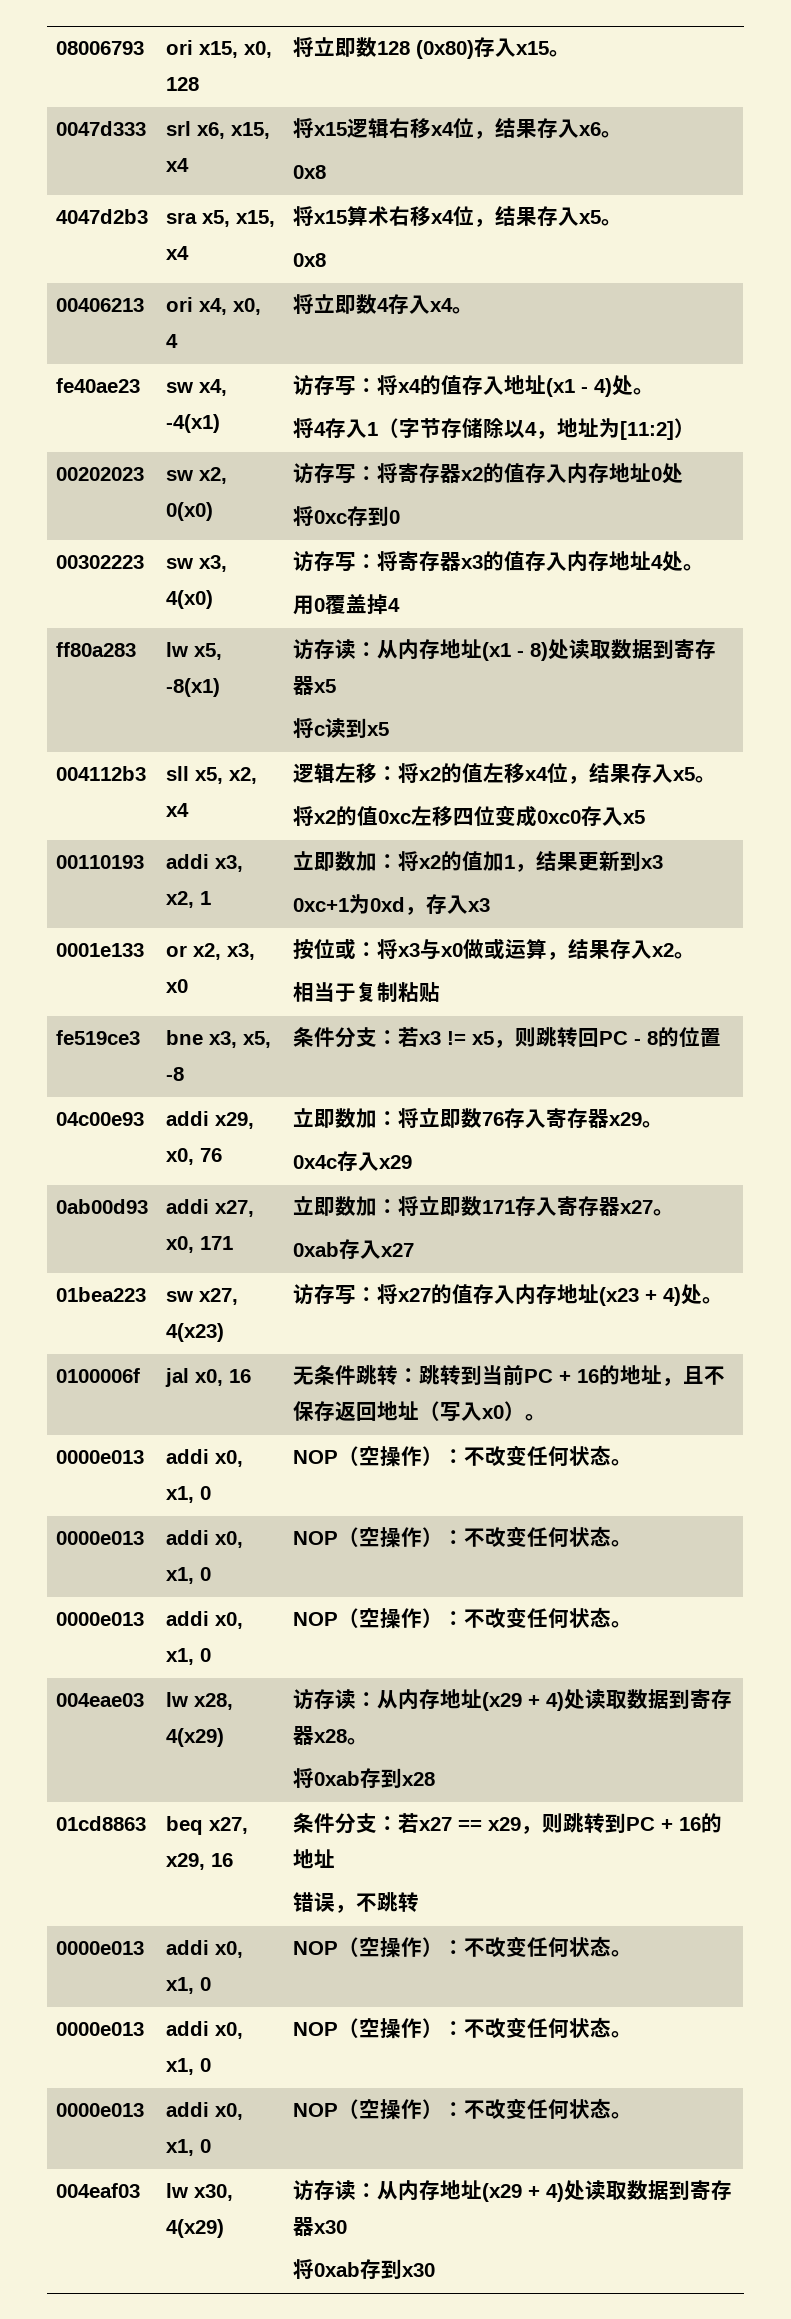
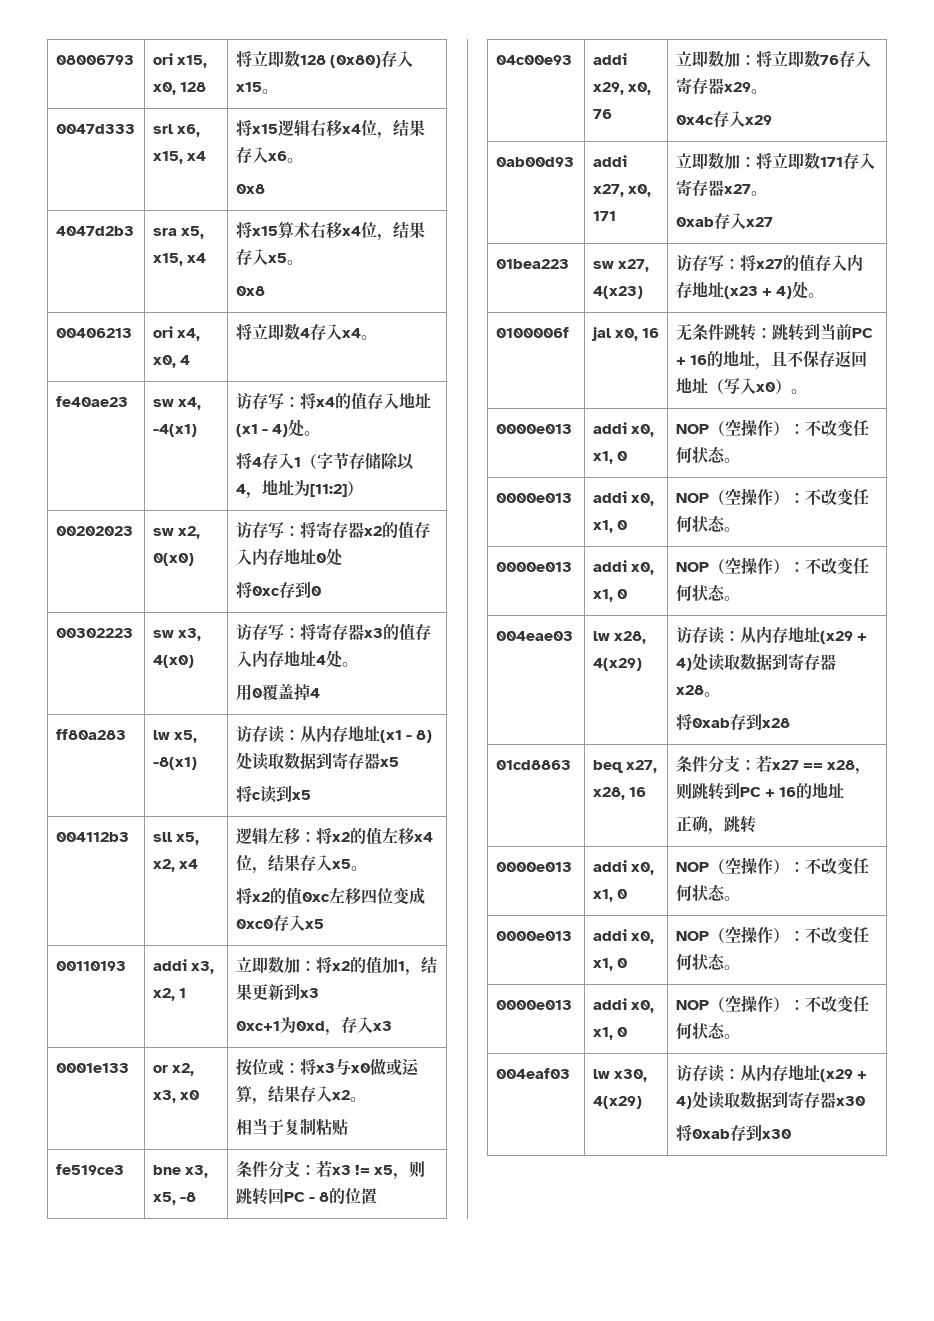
[165,1853,205,1870] x29, -> [592,787,625,800] x28,
[487,1817,521,1831] x29 -> [827,760,856,770] x28
[292,1892,377,1913] 错误，不 -> [675,815,724,835] 正确，

